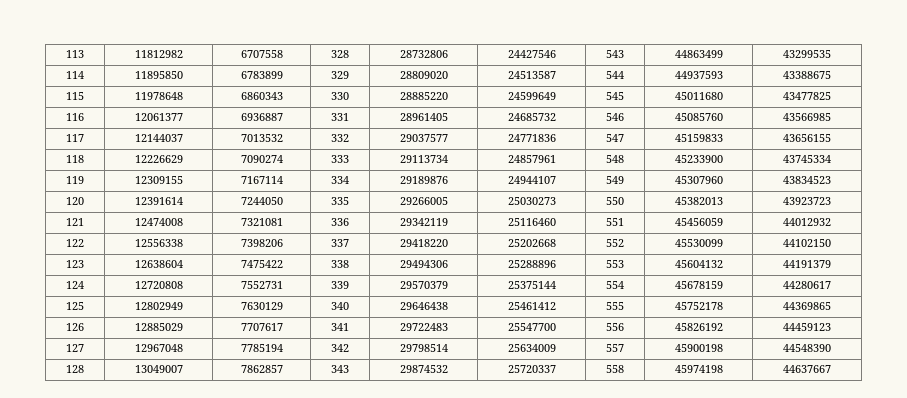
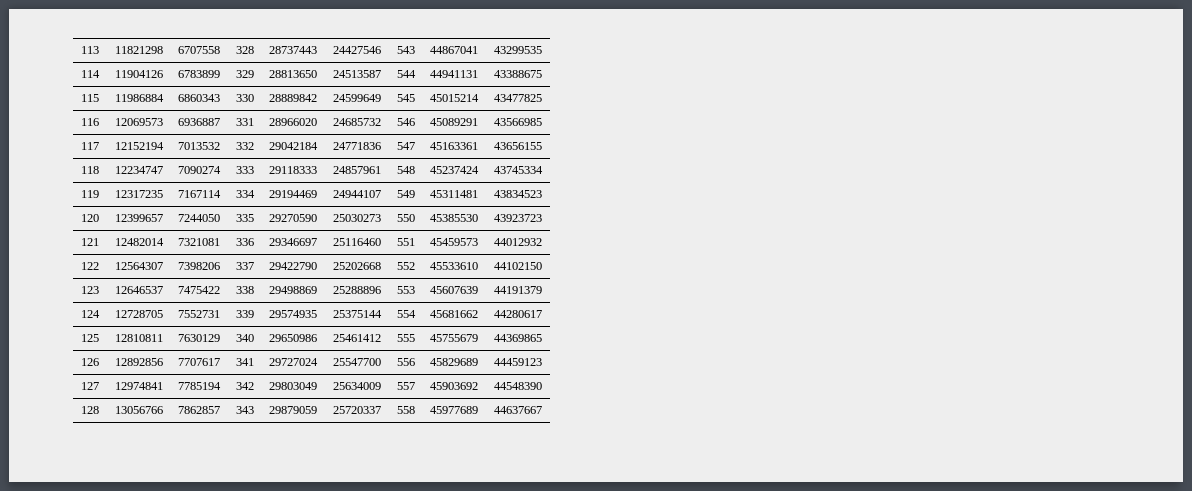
[134,50,183,58] 11812982 -> [114,46,163,54] 11821298
[399,50,448,58] 28732806 -> [269,46,317,54] 28737443
[674,50,723,58] 44863499 -> [430,46,478,54] 44867041
[134,71,183,79] 11895850 -> [114,70,163,78] 11904126
[399,71,448,79] 28809020 -> [269,70,317,78] 28813650
[674,71,723,79] 44937593 -> [430,70,478,78] 44941131
[134,92,183,100] 11978648 -> [114,94,164,102] 11986884
[399,92,448,100] 28885220 -> [269,94,317,102] 28889842
[674,92,723,100] 45011680 -> [430,94,479,102] 45015214
[134,113,183,121] 12061377 -> [114,118,163,126] 12069573
[399,113,448,121] 28961405 -> [269,118,317,126] 28966020
[674,113,723,121] 45085760 -> [430,118,478,126] 45089291
[134,134,183,142] 12144037 -> [114,142,164,150] 12152194
[399,134,448,142] 29037577 -> [269,142,318,150] 29042184
[674,134,723,142] 45159833 -> [430,142,478,150] 45163361
[134,155,183,163] 12226629 -> [114,166,163,174] 12234747
[399,155,448,163] 29113734 -> [269,166,317,174] 29118333
[674,155,723,163] 45233900 -> [430,166,479,174] 45237424
[134,176,183,184] 12309155 -> [114,190,163,198] 12317235
[399,176,448,184] 29189876 -> [269,190,317,198] 29194469
[674,176,723,184] 45307960 -> [430,190,478,198] 45311481
[134,197,183,205] 12391614 -> [114,214,163,222] 12399657
[399,197,448,205] 29266005 -> [269,214,317,222] 29270590
[674,197,723,205] 45382013 -> [430,214,478,222] 45385530
[134,218,183,226] 12474008 -> [114,238,164,246] 12482014
[399,218,448,226] 29342119 -> [269,238,317,246] 29346697
[674,218,723,226] 45456059 -> [430,238,478,246] 45459573
[134,239,183,247] 12556338 -> [114,262,163,270] 12564307
[399,239,448,247] 29418220 -> [269,262,317,270] 29422790
[674,239,723,247] 45530099 -> [430,262,478,270] 45533610
[134,260,183,268] 12638604 -> [114,286,163,294] 12646537
[399,260,448,268] 29494306 -> [269,286,317,294] 29498869
[674,260,723,268] 45604132 -> [430,286,478,294] 45607639
[134,281,183,289] 12720808 -> [114,310,163,318] 12728705
[399,281,448,289] 29570379 -> [269,310,317,318] 29574935
[674,281,723,289] 45678159 -> [430,310,478,318] 45681662
[134,302,183,310] 12802949 -> [114,334,163,342] 12810811
[399,302,448,310] 29646438 -> [269,334,317,342] 29650986
[674,302,723,310] 45752178 -> [430,334,478,342] 45755679
[134,323,183,331] 12885029 -> [114,358,163,366] 12892856
[399,323,448,331] 29722483 -> [269,358,318,366] 29727024
[674,323,723,331] 45826192 -> [430,358,478,366] 45829689
[134,344,183,352] 12967048 -> [114,382,163,390] 12974841
[399,344,448,352] 29798514 -> [269,382,317,390] 29803049
[674,344,723,352] 45900198 -> [430,382,478,390] 45903692
[134,365,183,373] 13049007 -> [114,406,163,414] 13056766
[399,365,448,373] 29874532 -> [269,406,317,414] 29879059
[674,365,723,373] 45974198 -> [430,406,478,414] 45977689

